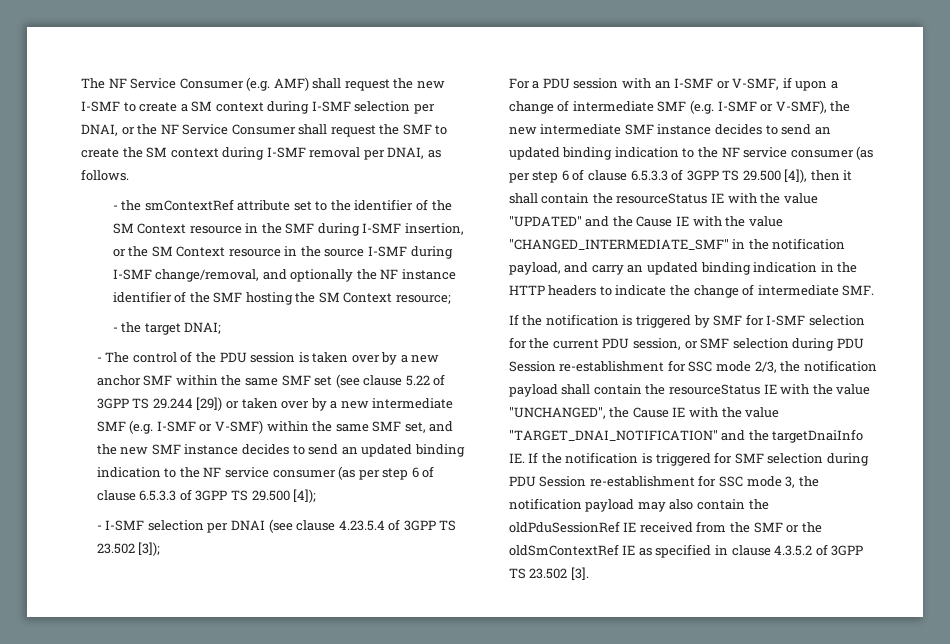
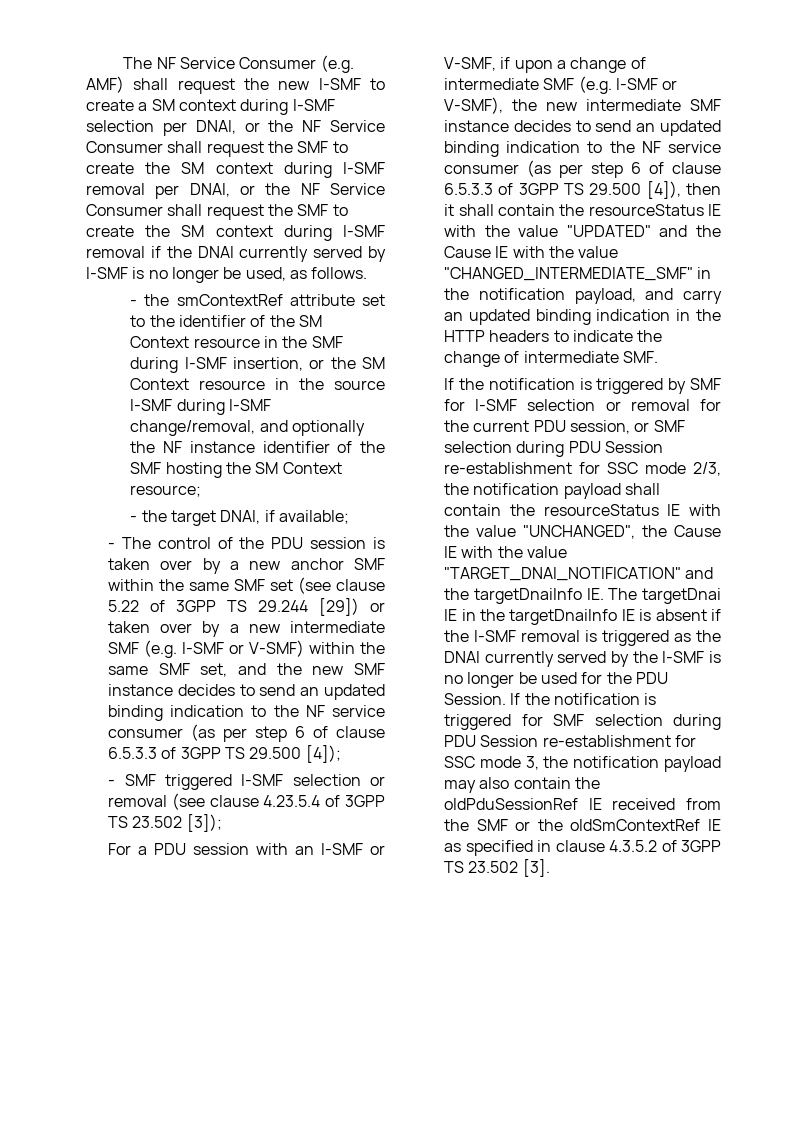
(425, 153) none -> [240,183,385,195] [86,204,348,220] [86,225,385,241] [86,246,386,262] [86,267,286,283] or the NF Service Consumer shall request the SMF to create the SM context during I-SMF removal if the DNAI currently served by I-SMF is no longer be used,
[184,322,222,334] DNAI; -> [220,510,349,524] DNAI, if available;
[105,520,265,533] I-SMF selection per DNAI -> [124,774,385,790] [108,795,168,807] SMF triggered I-SMF selection or removal
(865, 320) none -> [605,399,690,411] or removal
(525, 458) none -> [608,588,721,604] [444,609,721,625] [444,630,721,646] [444,651,721,667] [444,672,669,688] [444,693,507,705] The targetDnai IE in the targetDnaiInfo IE is absent if the I-SMF removal is triggered as the DNAI currently served by the I-SMF is no longer be used for the PDU Session.

